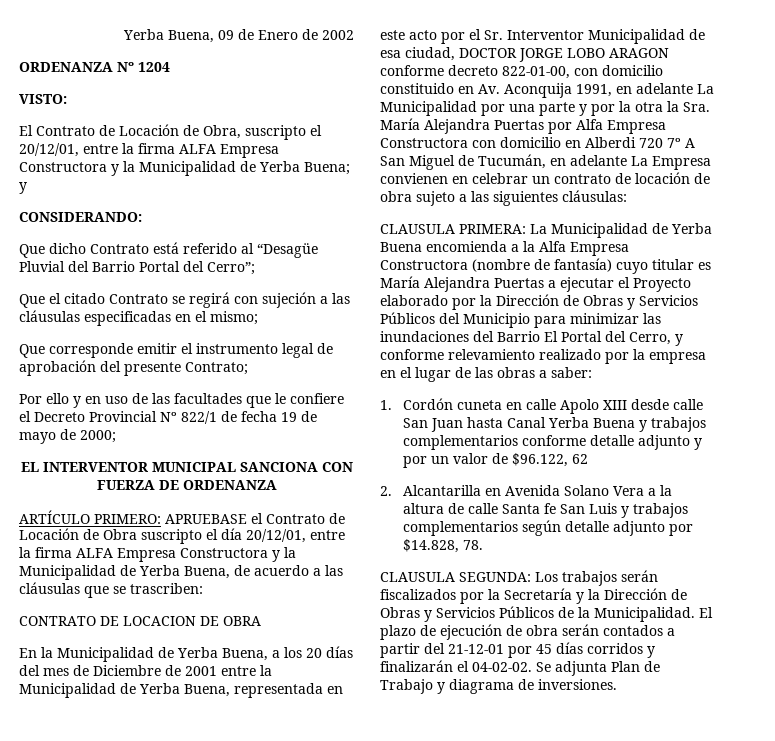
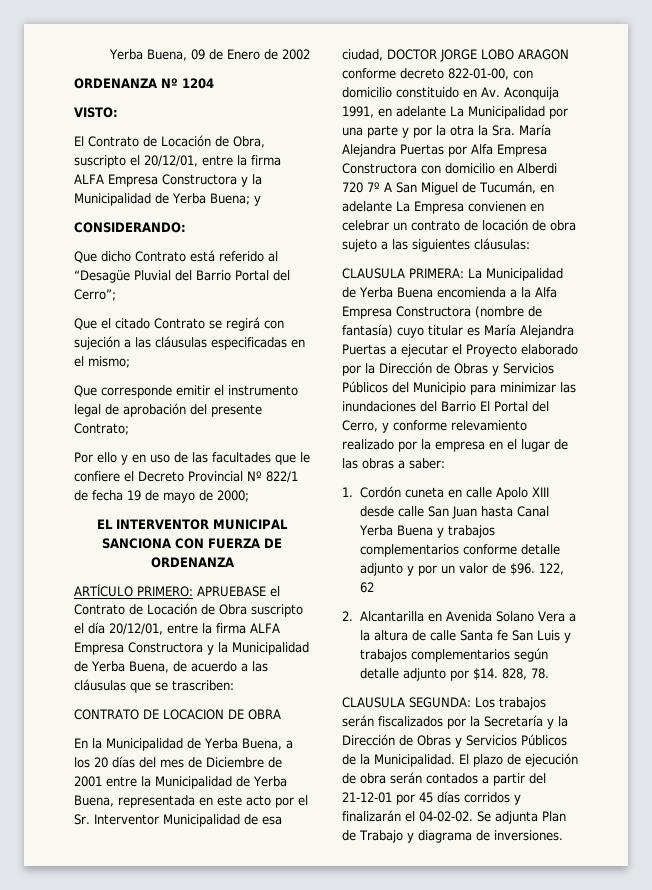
[512,453,569,467] $96.122, -> [509,563,564,575] $96. 122,
[403,539,460,553] $14.828, -> [472,668,527,680] $14. 828,

